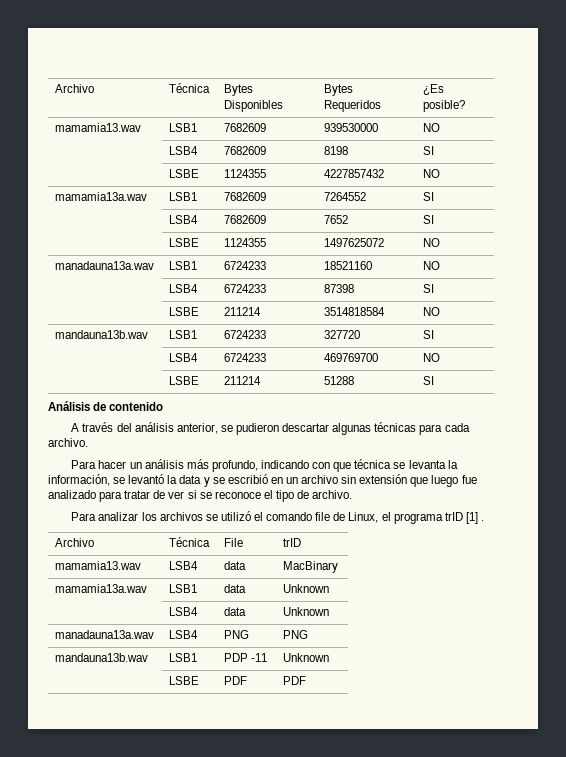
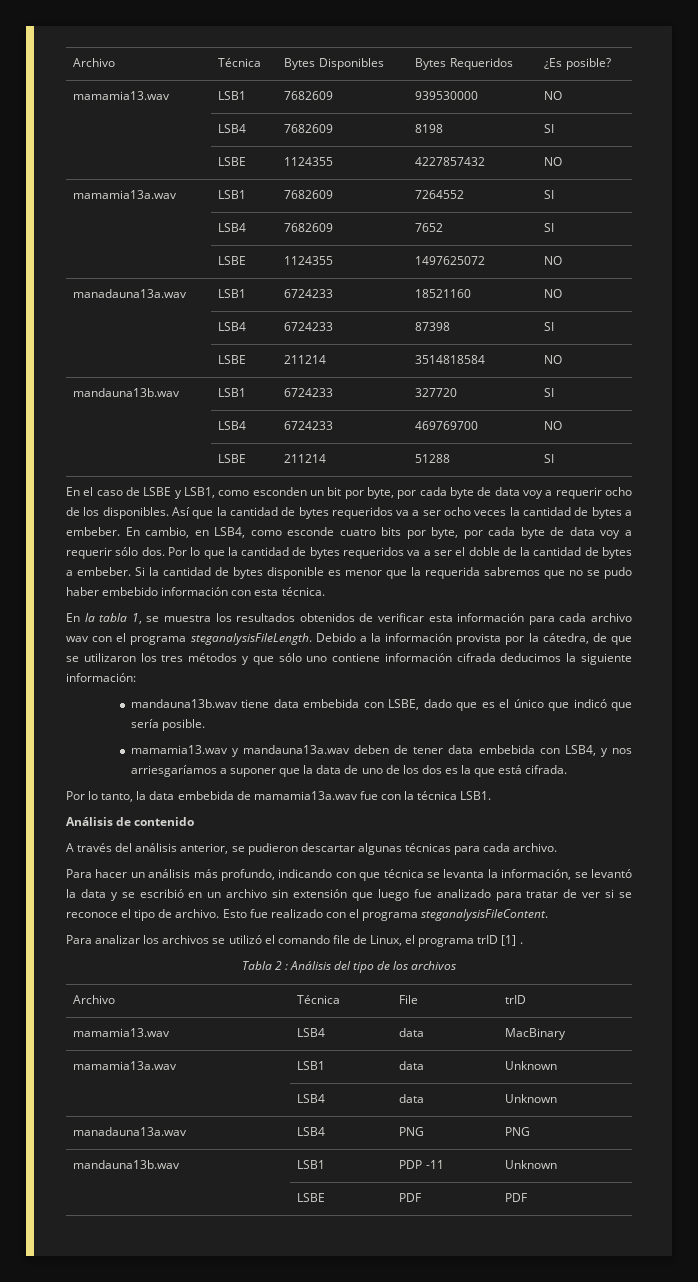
(435, 380) none -> [66,487,632,499] [66,507,632,519] [66,527,632,539] [66,547,632,559] [66,567,632,579] [66,587,325,596] [66,613,633,625] [66,633,632,645] [66,653,632,665] [66,673,136,682] [130,699,632,711] [130,719,205,731] [130,745,632,757] [130,765,568,777] [66,791,492,802] // En el caso de LSBE y LSB1, como esconden un bit por byte, por cada byte de data voy a requerir ocho de los disponibles. Así que la cantidad de bytes requeridos va a ser ocho veces la cantidad de bytes a embeber. En cambio, en LSB4, como esconde cuatro bits por byte, por cada byte de data voy a requerir sólo dos. Por lo que la cantidad de bytes requeridos va a ser el doble de la cantidad de bytes a embeber. Si la cantidad de bytes disponible es menor que la requerida sabremos que no se pudo haber embebido información con esta técnica. // En la tabla 1, se muestra los resultados obtenidos de verificar esta información para cada archivo wav con el programa steganalysisFileLength. Debido a la información provista por la cátedra, de que se utilizaron los tres métodos y que sólo uno contiene información cifrada deducimos la siguiente información: // mandauna13b.wav tiene data embebida con LSBE, dado que es el único que indicó que sería posible. // mamamia13.wav y mandauna13a.wav deben de tener data embebida con LSB4, y nos arriesgaríamos a suponer que la data de uno de los dos es la que está cifrada. // Por lo tanto, la data embebida de mamamia13a.wav fue con la técnica LSB1.
(353, 494) none -> [222,909,549,921] Esto fue realizado con el programa steganalysisFileContent.
(484, 520) none -> [241,961,457,973] // Tabla 2 : Análisis del tipo de los archivos

